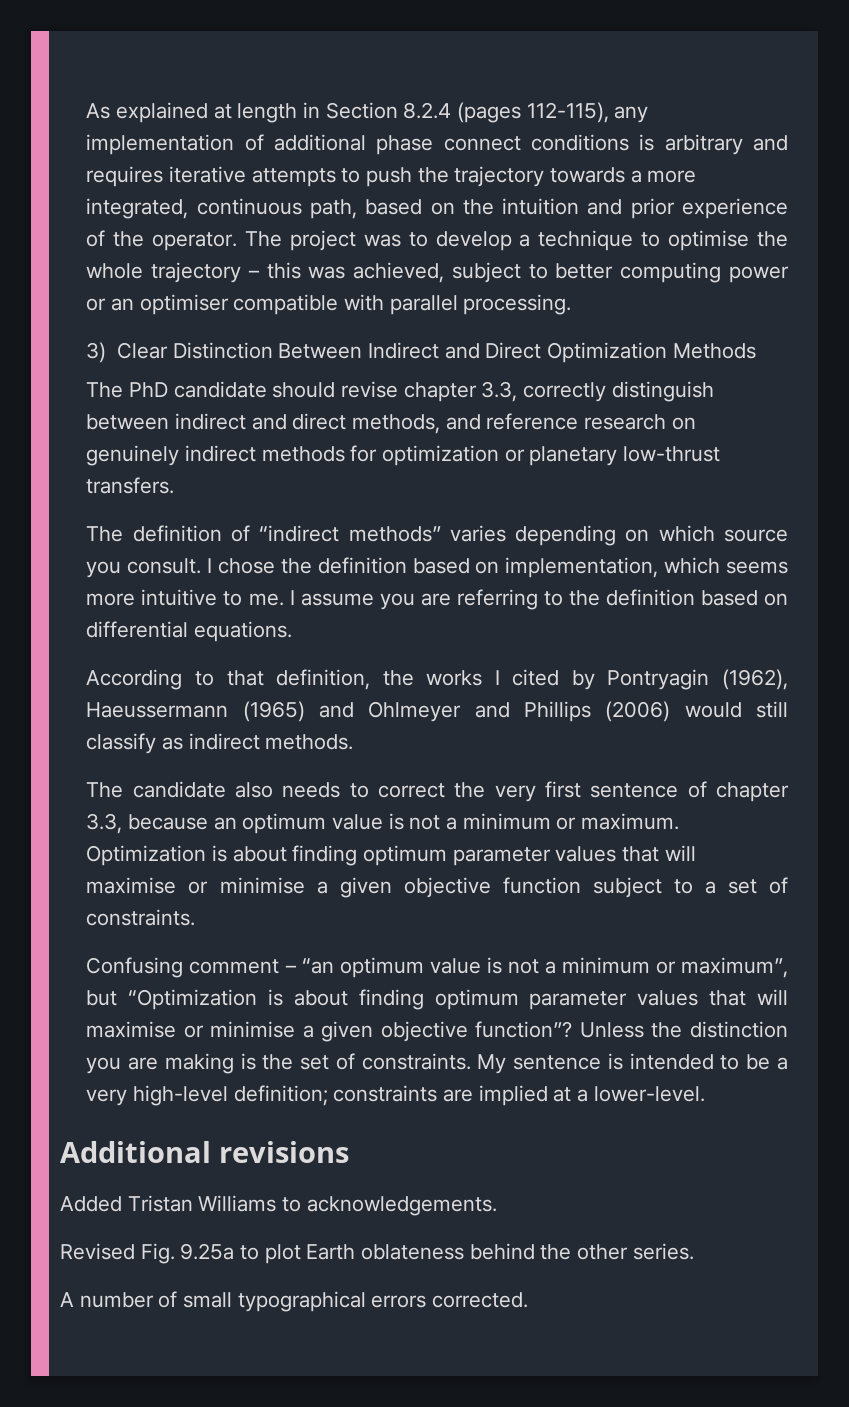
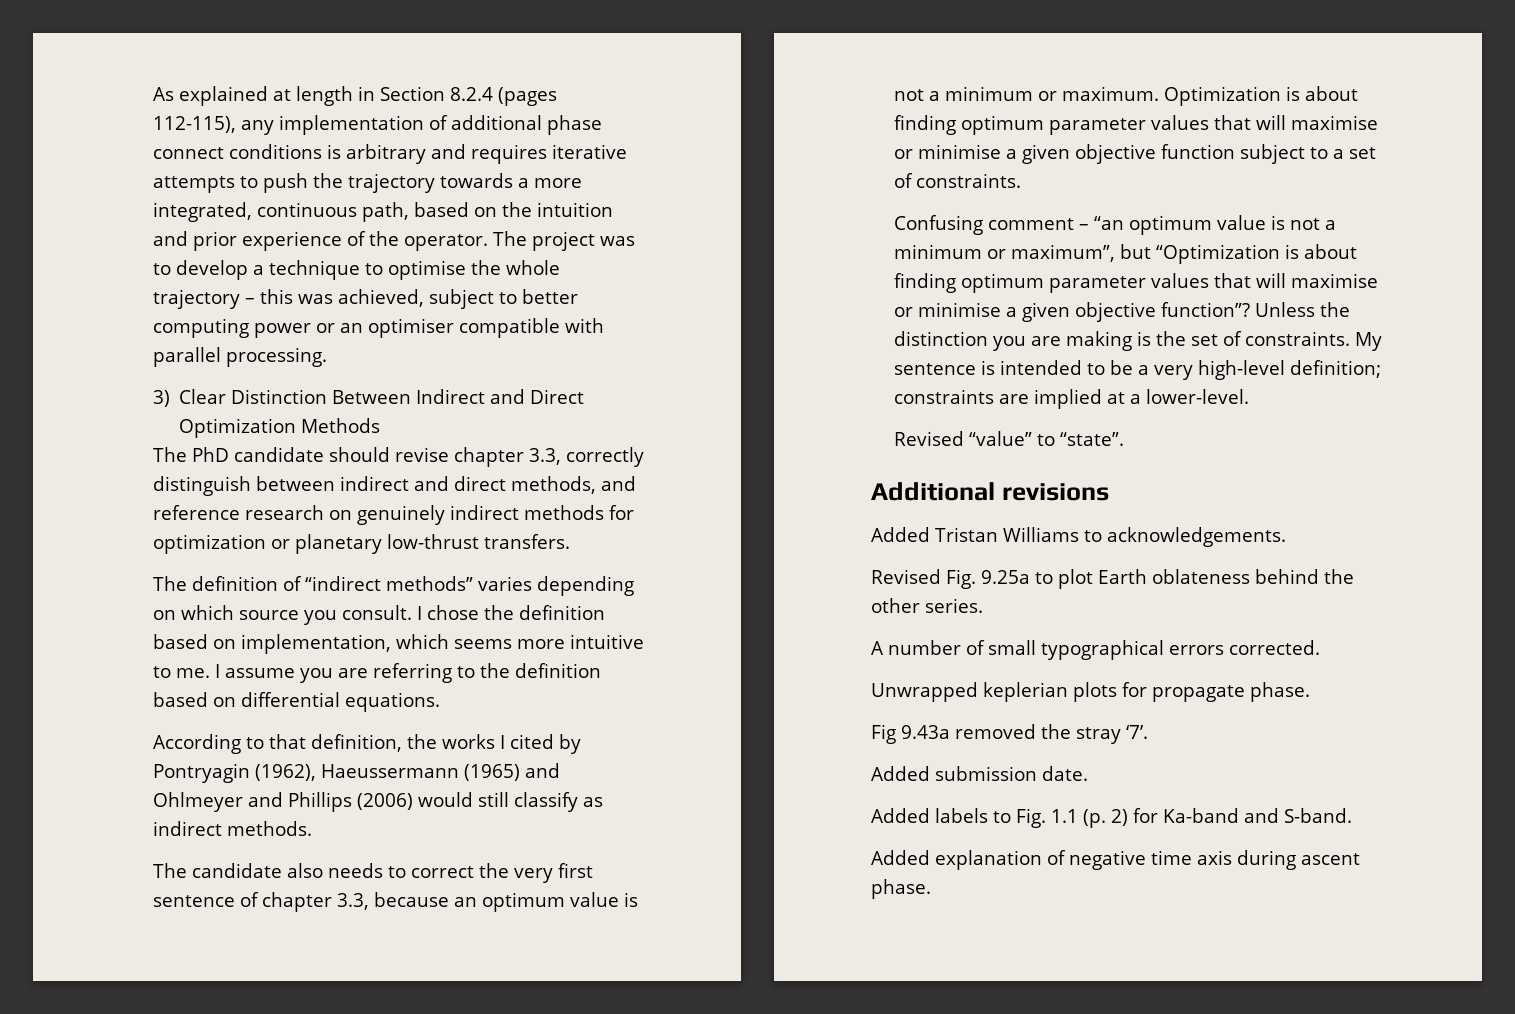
(705, 1094) none -> [893,431,1124,446] // Revised “value” to “state”.
(529, 1300) none -> [871,682,1310,702] [871,724,1148,744] [871,766,1088,781] [871,808,1352,828] [871,850,1360,870] [871,879,931,899] // Unwrapped keplerian plots for propagate phase. // Fig 9.43a removed the stray ‘7’. // Added submission date. // Added labels to Fig. 1.1 (p. 2) for Ka-band and S-band. // Added explanation of negative time axis during ascent phase.

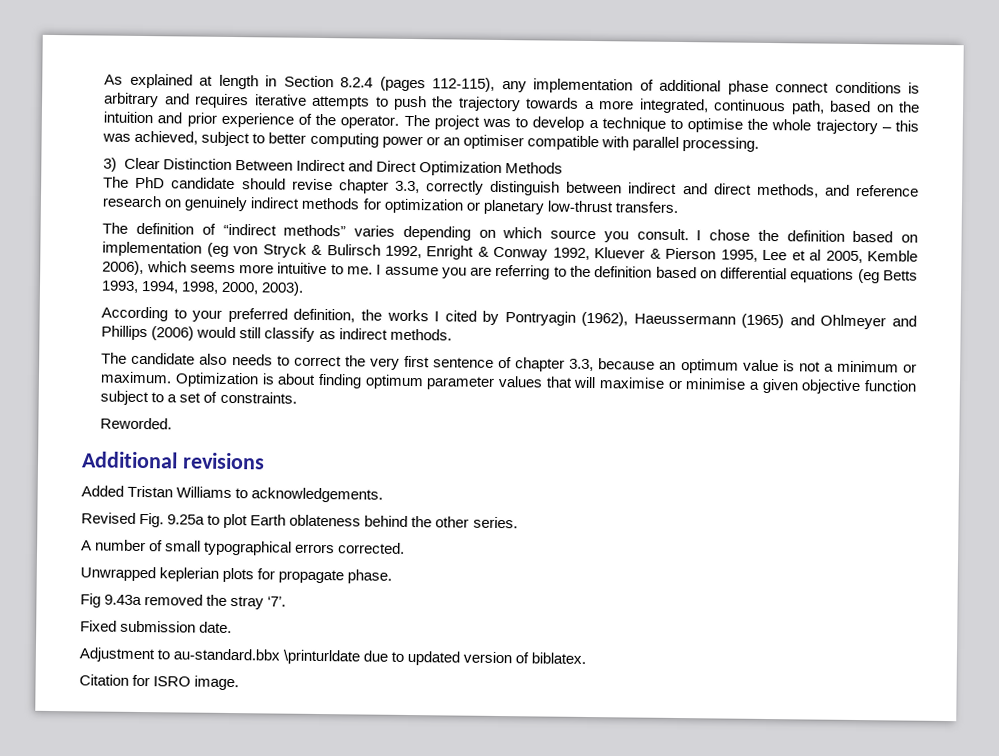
[240,634,391,654] implementation, -> [102,241,918,264] [102,260,145,276] implementation (eg von Stryck & Bulirsch 1992, Enright & Conway 1992, Kluever & Pierson 1995, Lee et al 2005, Kemble 2006),
[344,692,440,712] equations. -> [790,268,918,284] [101,280,305,296] equations (eg Betts 1993, 1994, 1998, 2000, 2003).
[268,734,306,749] that -> [192,307,288,323] your preferred
[893,215,1336,235] [893,244,1357,264] [893,273,1378,293] [893,302,1350,322] [893,331,1382,351] [893,360,1381,380] [893,389,1249,409] [893,431,1124,446] Confusing comment – “an optimum value is not a minimum or maximum”, but “Optimization is about finding optimum parameter values that will maximise or minimise a given objective function”? Unless the distinction you are making is the set of constraints. My sentence is intended to be a very high-level definition; constraints are implied at a lower-level. // Revised “value” to “state”. -> [100,417,173,430] Reworded.
[871,766,930,781] Added -> [80,620,117,632] Fixed
[871,808,1352,828] [871,850,1360,870] [871,879,931,899] Added labels to Fig. 1.1 (p. 2) for Ka-band and S-band. // Added explanation of negative time axis during ascent phase. -> [79,647,587,666] [79,674,240,691] Adjustment to au-standard.bbx \printurldate due to updated version of biblatex. // Citation for ISRO image.

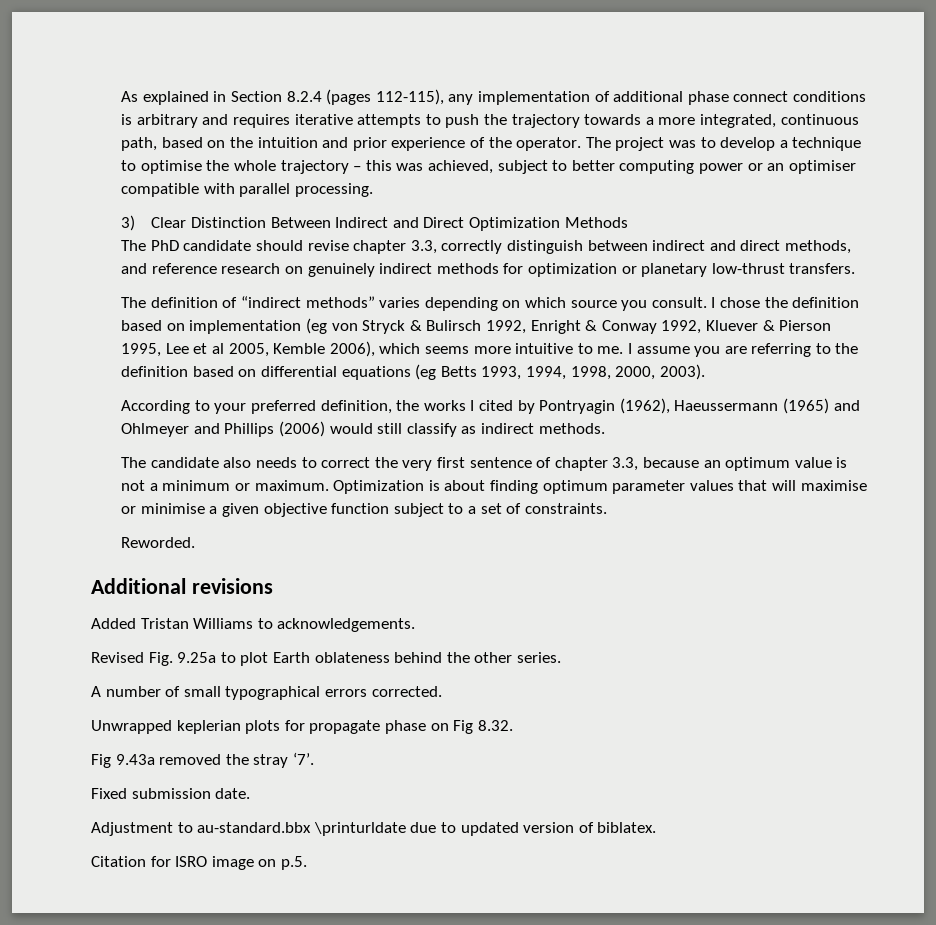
[199,74,259,90] at length -> (209, 98) none
[347,569,393,584] phase. -> [384,720,513,734] phase on Fig 8.32.
[194,675,240,691] image. -> [211,856,307,870] image on p.5.

